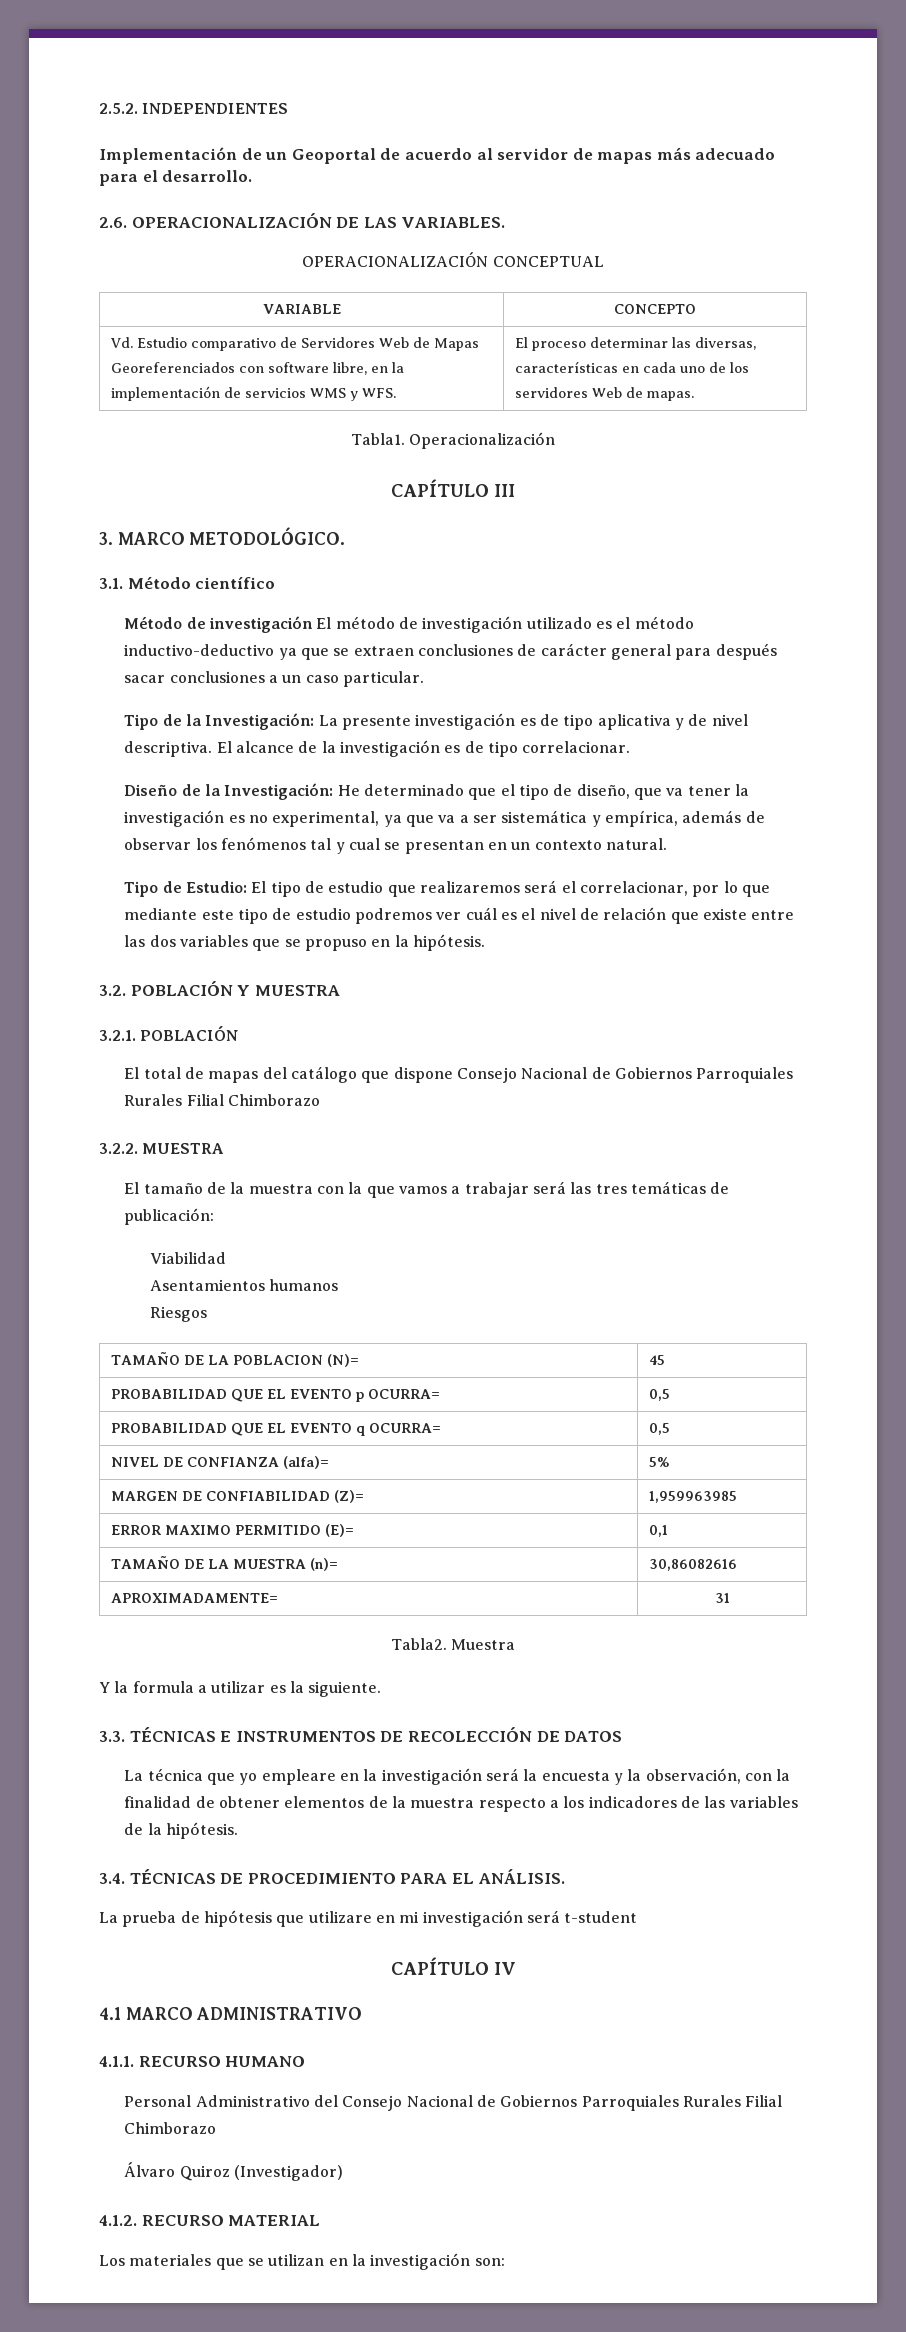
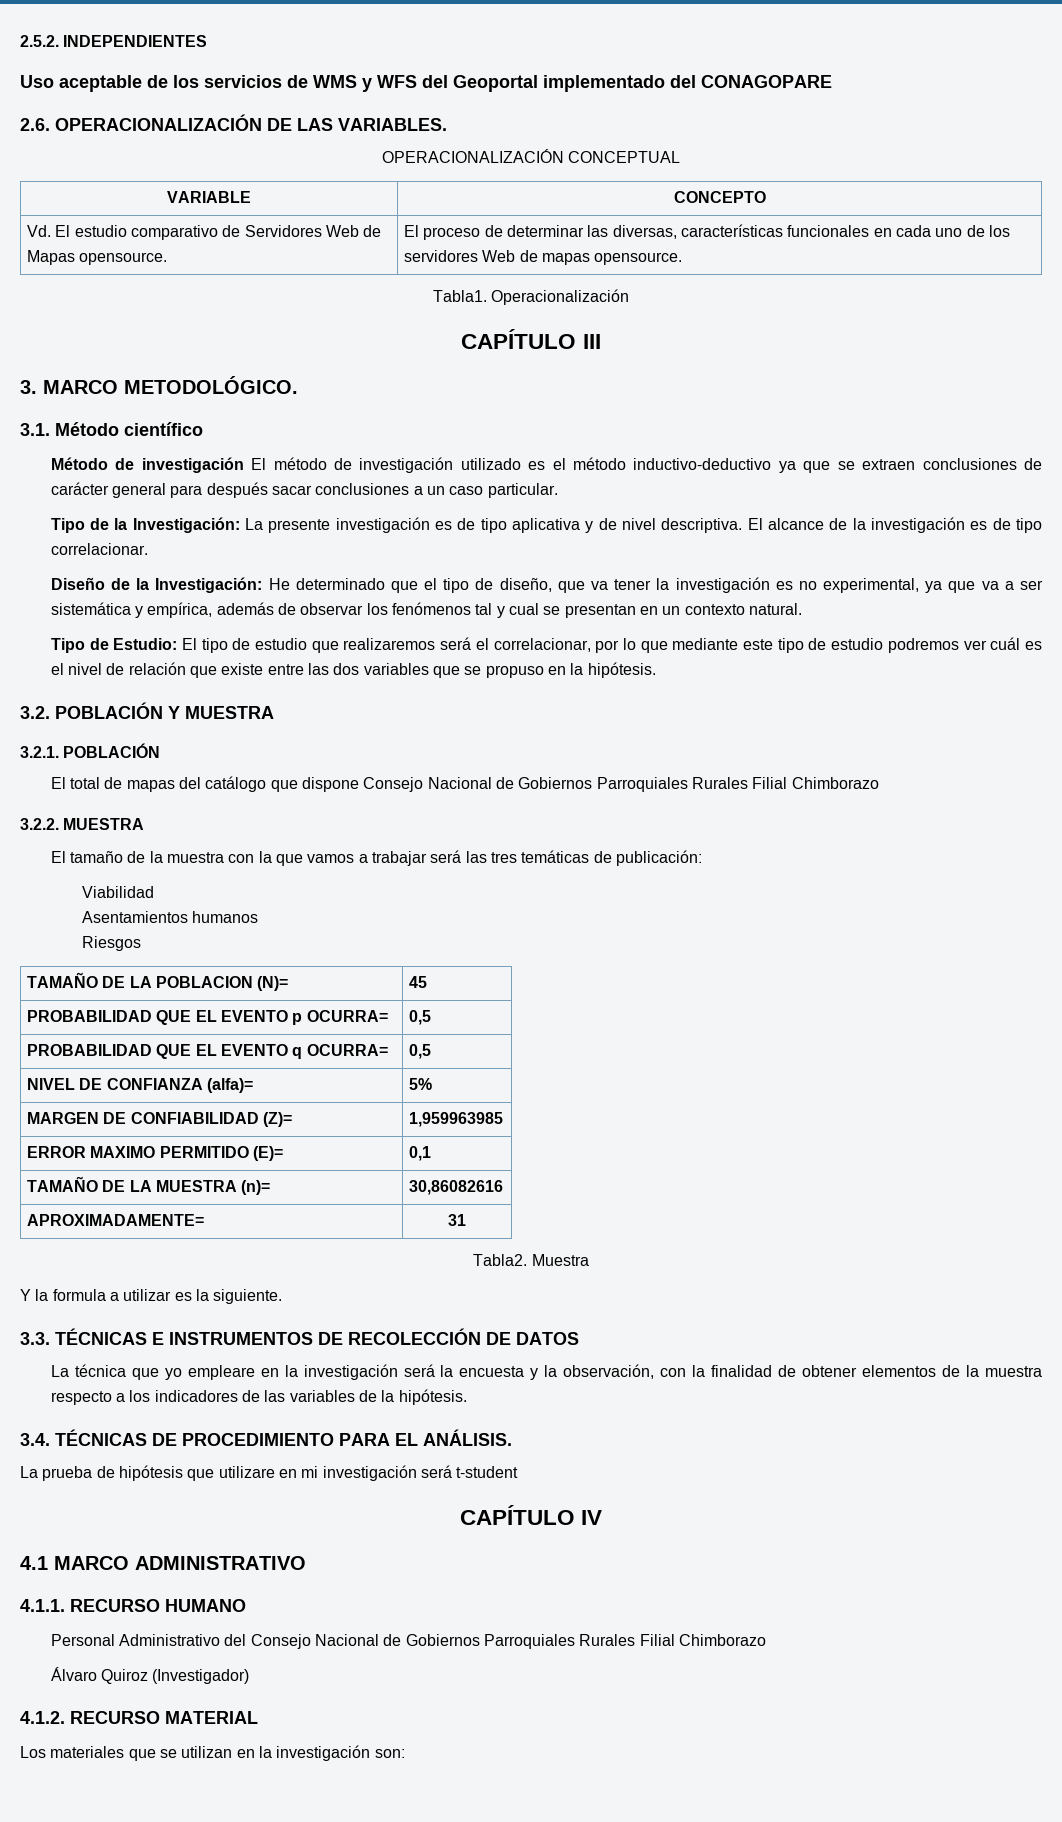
[99,147,776,164] [99,170,253,186] Implementación de un Geoportal de acuerdo al servidor de mapas más adecuado para el desarrollo. -> [20,75,832,92] Uso aceptable de los servicios de WMS y WFS del Geoportal implementado del CONAGOPARE
[137,337,188,348] Estudio -> [55,225,127,237] El estudio
[111,362,405,375] [111,386,397,401] Georeferenciados con software libre, en la implementación de servicios WMS y WFS. -> [79,252,168,265] opensource.
(587, 346) none -> [484,225,503,237] de
(619, 367) none -> [787,225,870,237] funcionales
[647,391,695,401] mapas. -> [542,252,683,265] mapas opensource.

